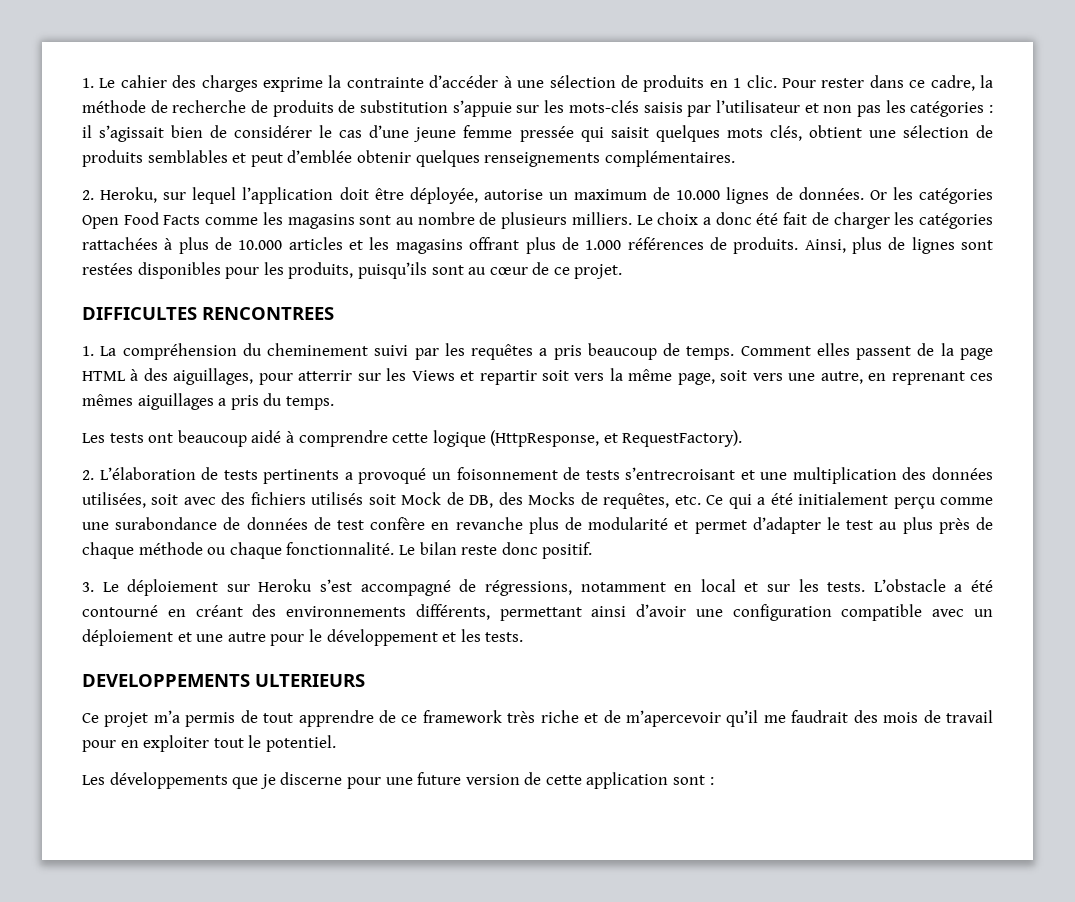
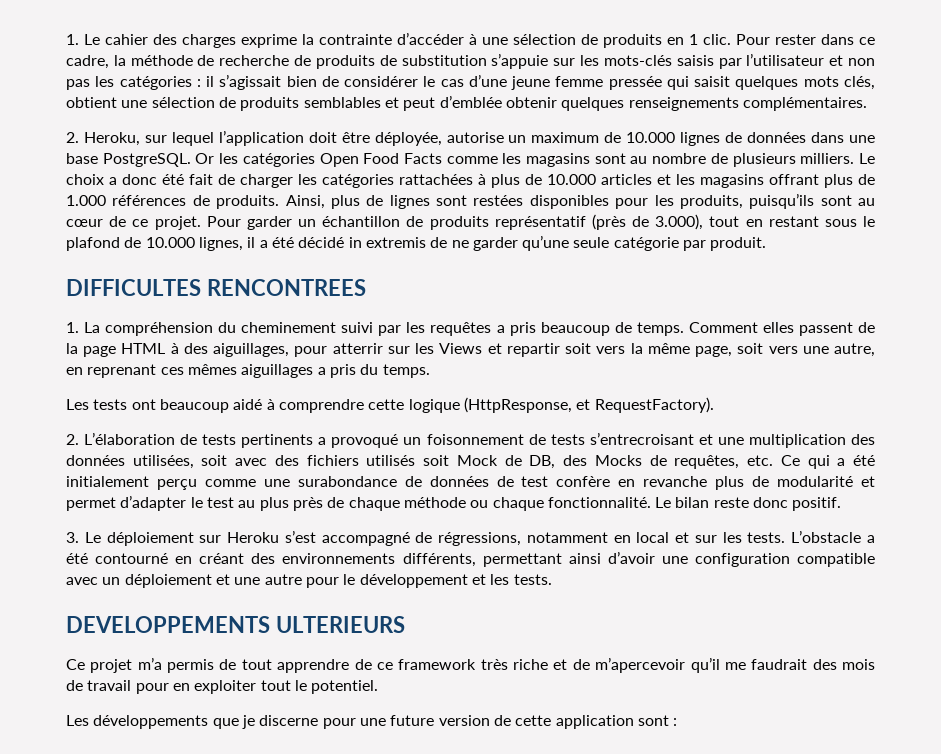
[798,187,864,200] données. -> [747,132,876,143] [66,153,191,167] données dans une base PostgreSQL.
(623, 271) none -> [206,214,875,230] [66,235,767,251] Pour garder un échantillon de produits représentatif (près de 3.000), tout en restant sous le plafond de 10.000 lignes, il a été décidé in extremis de ne garder qu’une seule catégorie par produit.

